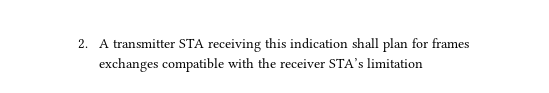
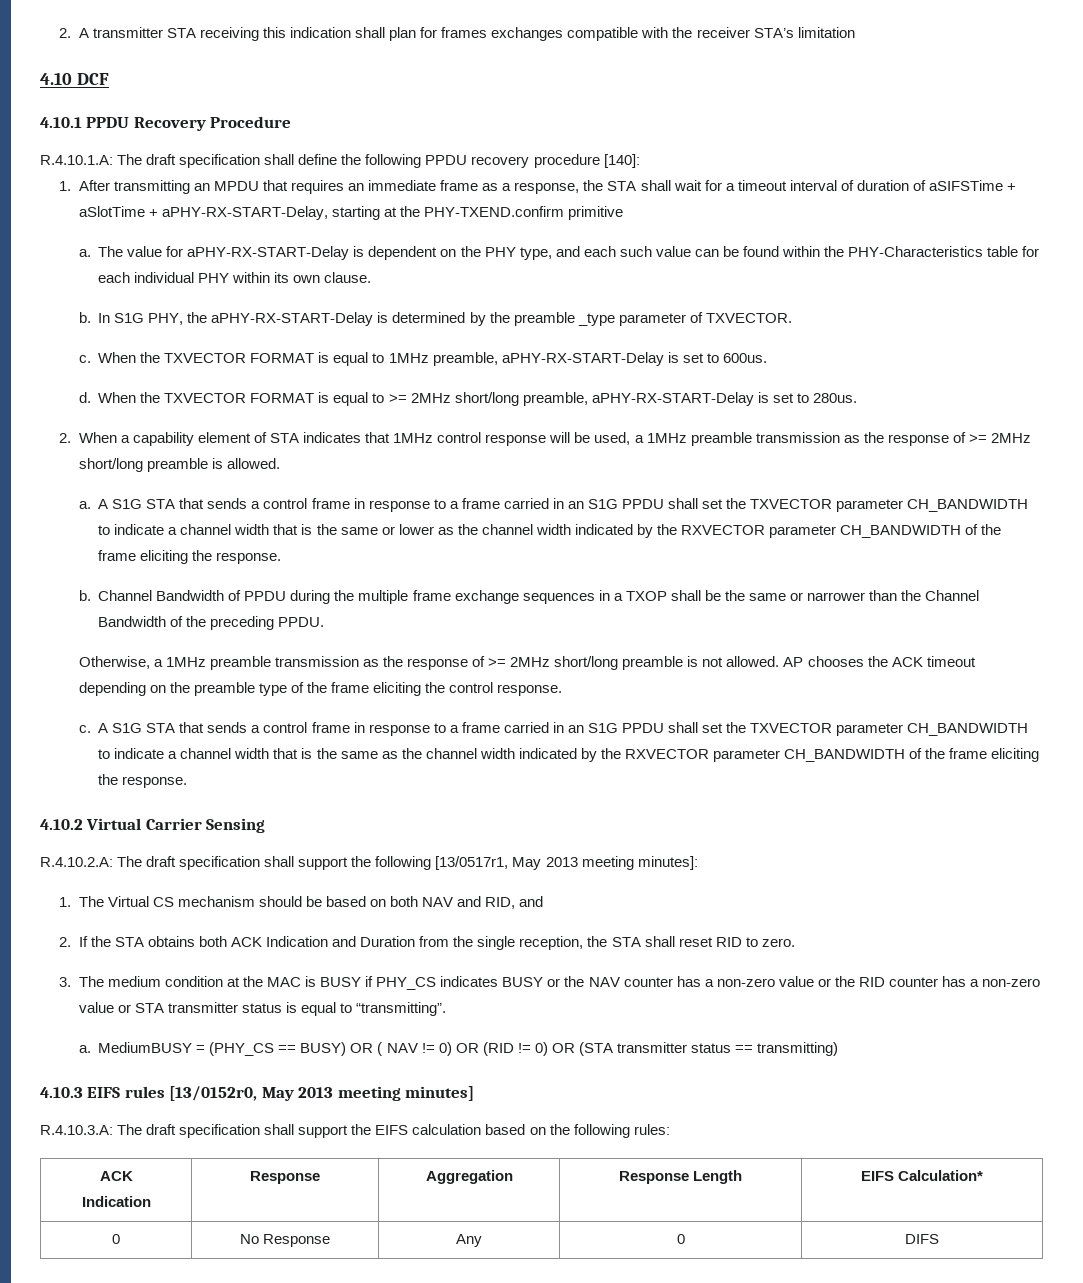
(423, 63) none -> [40,72,109,85] [40,116,292,131] [40,154,640,168] [59,180,1017,194] [78,206,624,220] [78,246,1040,260] [98,272,372,283] [78,312,792,326] [78,352,767,366] [78,392,857,406] [59,432,1031,446] [78,458,280,472] [78,498,1029,512] [98,524,1002,538] [98,550,282,564] [78,590,980,604] [98,616,325,630] [78,656,976,670] [78,682,563,696] [78,722,1029,736] [98,748,1040,762] [98,774,188,788] [40,818,266,833] [40,856,698,870] [59,896,544,909] [59,936,795,950] [59,976,1041,990] [78,1002,447,1016] [78,1042,839,1056] [40,1086,475,1101] [40,1124,670,1138] [99,1171,133,1181] [81,1196,151,1207] [250,1171,320,1184] [425,1170,513,1184] [618,1170,743,1184] [860,1170,984,1181] [112,1234,120,1244] [239,1234,331,1247] [456,1234,482,1247] [676,1234,685,1244] [905,1234,939,1244] // 4.10 DCF // 4.10.1 PPDU Recovery Procedure // R.4.10.1.A: The draft specification shall define the following PPDU recovery procedure [140]: // 1. After transmitting an MPDU that requires an immediate frame as a response, the STA shall wait for a timeout interval of duration of aSIFSTime + aSlotTime + aPHY-RX-START-Delay, starting at the PHY-TXEND.confirm primitive // a. The value for aPHY-RX-START-Delay is dependent on the PHY type, and each such value can be found within the PHY-Characteristics table for each individual PHY within its own clause. // b. In S1G PHY, the aPHY-RX-START-Delay is determined by the preamble _type parameter of TXVECTOR. // c. When the TXVECTOR FORMAT is equal to 1MHz preamble, aPHY-RX-START-Delay is set to 600us. // d. When the TXVECTOR FORMAT is equal to >= 2MHz short/long preamble, aPHY-RX-START-Delay is set to 280us. // 2. When a capability element of STA indicates that 1MHz control response will be used, a 1MHz preamble transmission as the response of >= 2MHz short/long preamble is allowed. // a. A S1G STA that sends a control frame in response to a frame carried in an S1G PPDU shall set the TXVECTOR parameter CH_BANDWIDTH to indicate a channel width that is the same or lower as the channel width indicated by the RXVECTOR parameter CH_BANDWIDTH of the frame eliciting the response. // b. Channel Bandwidth of PPDU during the multiple frame exchange sequences in a TXOP shall be the same or narrower than the Channel Bandwidth of the preceding PPDU. // Otherwise, a 1MHz preamble transmission as the response of >= 2MHz short/long preamble is not allowed. AP chooses the ACK timeout depending on the preamble type of the frame eliciting the control response. // c. A S1G STA that sends a control frame in response to a frame carried in an S1G PPDU shall set the TXVECTOR parameter CH_BANDWIDTH to indicate a channel width that is the same as the channel width indicated by the RXVECTOR parameter CH_BANDWIDTH of the frame eliciting the response. // 4.10.2 Virtual Carrier Sensing // R.4.10.2.A: The draft specification shall support the following [13/0517r1, May 2013 meeting minutes]: // 1. The Virtual CS mechanism should be based on both NAV and RID, and // 2. If the STA obtains both ACK Indication and Duration from the single reception, the STA shall reset RID to zero. // 3. The medium condition at the MAC is BUSY if PHY_CS indicates BUSY or the NAV counter has a non-zero value or the RID counter has a non-zero value or STA transmitter status is equal to “transmitting”. // a. MediumBUSY = (PHY_CS == BUSY) OR ( NAV != 0) OR (RID != 0) OR (STA transmitter status == transmitting) // 4.10.3 EIFS rules [13/0152r0, May 2013 meeting minutes] // R.4.10.3.A: The draft specification shall support the EIFS calculation based on the following rules: // ACK // Indication | Response | Aggregation | Response Length | EIFS Calculation* // 0 | No Response | Any | 0 | DIFS

